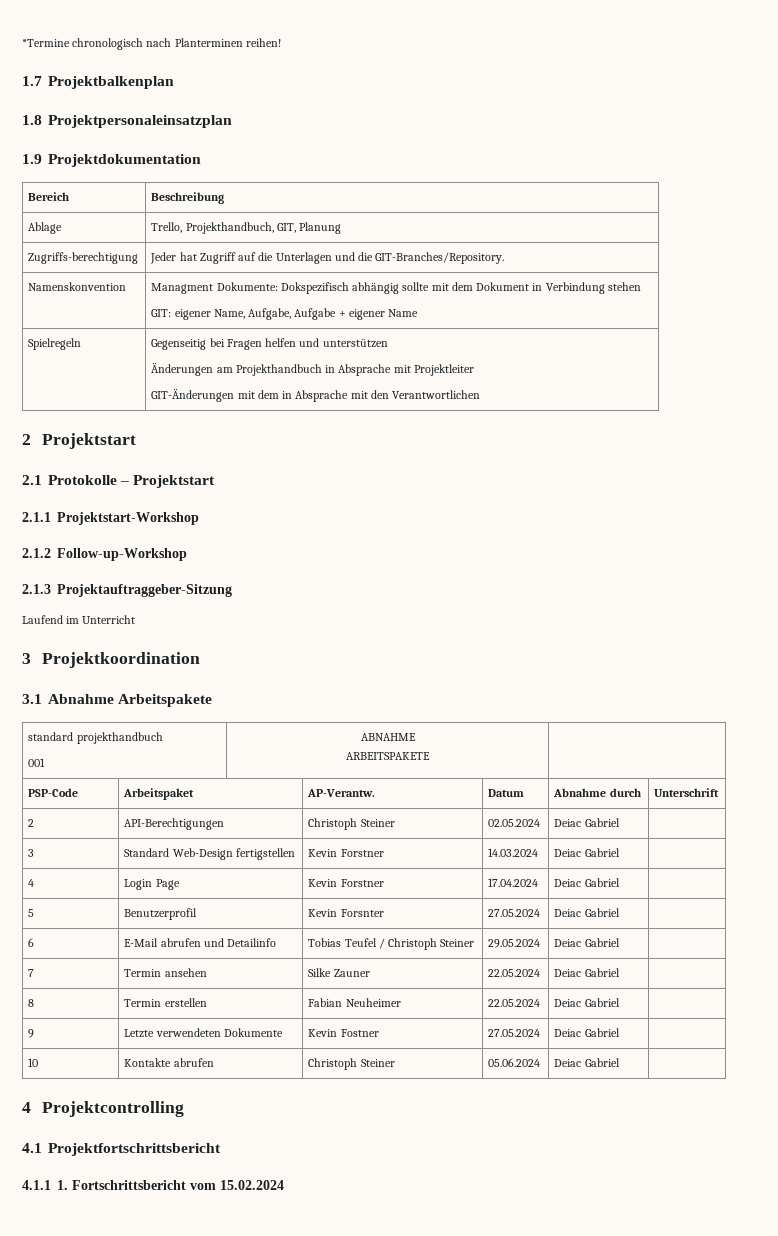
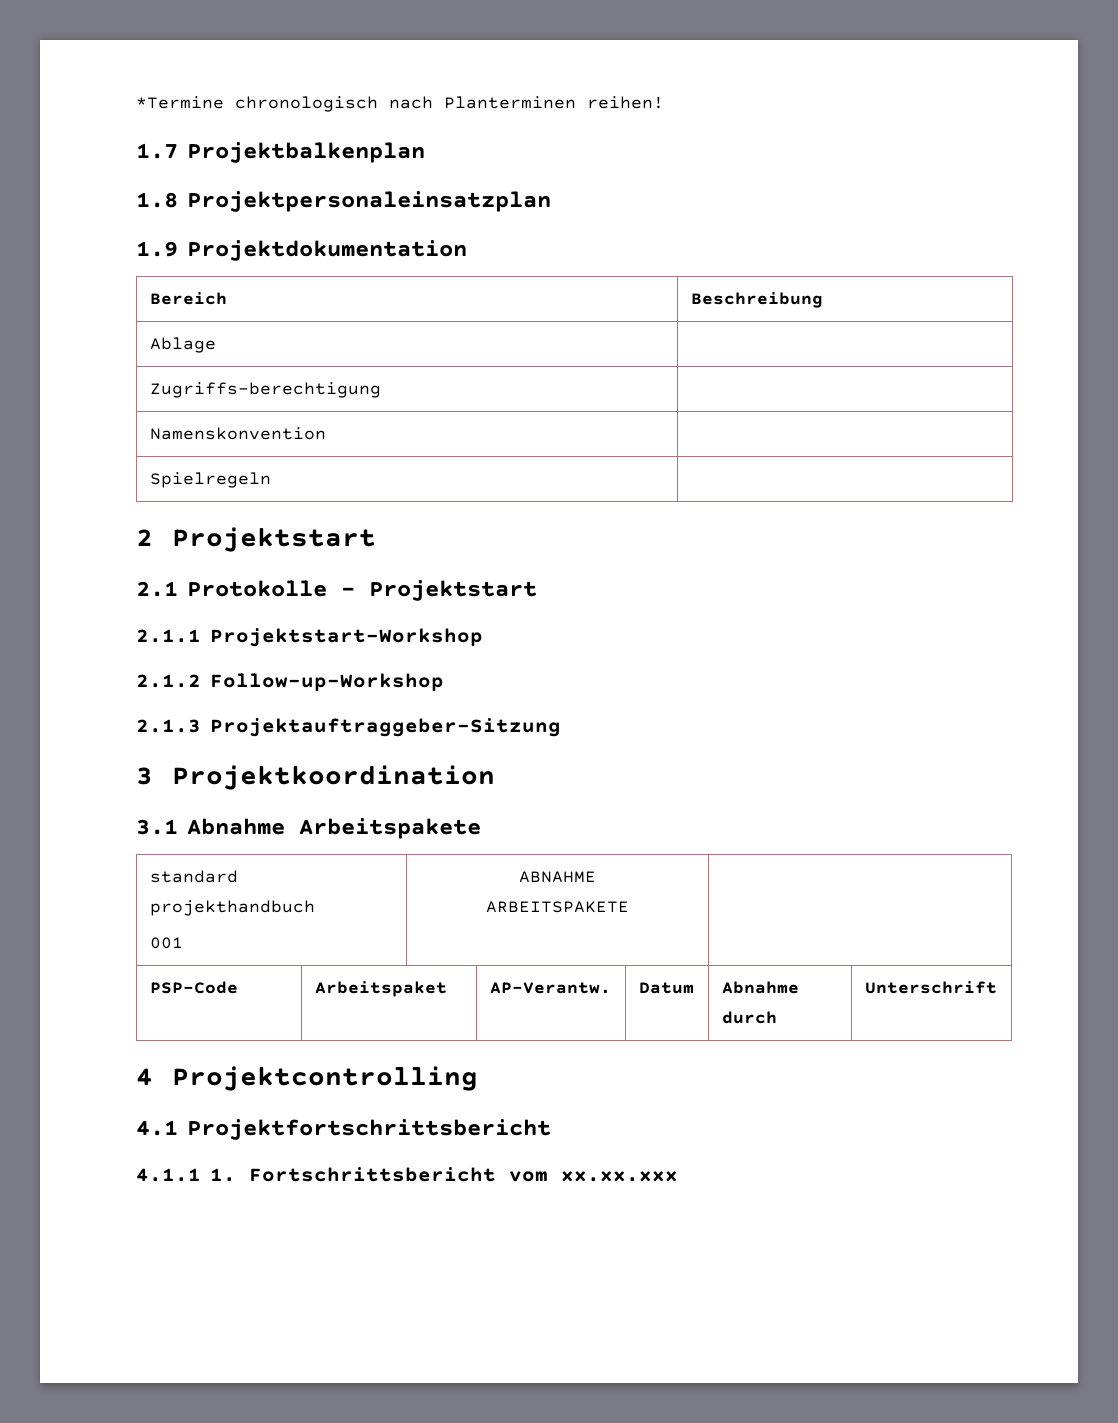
[151,222,342,234] [28,252,139,264] [150,252,505,264] [28,282,127,291] [151,282,641,294] [151,308,419,320] [28,338,82,350] [151,338,388,350] [151,362,474,376] [151,388,481,402] Trello, Projekthandbuch, GIT, Planung // Zugriffs-berechtigung | Jeder hat Zugriff auf die Unterlagen und die GIT-Branches/Repository. // Namenskonvention | Managment Dokumente: Dokspezifisch abhängig sollte mit dem Dokument in Verbindung stehen // GIT: eigener Name, Aufgabe, Aufgabe + eigener Name // Spielregeln | Gegenseitig bei Fragen helfen und unterstützen // Änderungen am Projekthandbuch in Absprache mit Projektleiter // GIT-Änderungen mit dem in Absprache mit den Verantwortlichen -> [149,382,381,398] [149,427,326,440] [149,472,271,488] // Zugriffs-berechtigung | // Namenskonvention | // Spielregeln |
[22,615,136,624] // Laufend im Unterricht -> (561, 727) none
[28,819,35,827] [124,818,225,830] [308,818,395,830] [488,819,541,827] [554,818,620,827] [28,849,35,857] [124,848,295,860] [308,849,384,857] [488,848,539,857] [554,848,620,857] [28,879,35,887] [124,879,180,890] [308,879,384,887] [488,878,539,887] [554,878,620,887] [28,909,35,917] [124,908,198,920] [308,909,384,917] [488,909,541,917] [554,908,620,917] [28,938,35,947] [124,938,277,947] [308,938,475,950] [488,939,541,948] [554,938,620,947] [28,969,35,977] [124,968,207,977] [308,968,370,977] [488,969,541,977] [554,968,620,977] [28,999,35,1007] [124,998,207,1007] [308,998,401,1007] [488,999,541,1007] [554,998,620,1007] [28,1029,35,1038] [124,1028,283,1038] [308,1029,379,1037] [488,1029,541,1037] [554,1028,620,1037] [28,1058,39,1067] [124,1058,214,1067] [308,1058,395,1070] [488,1058,541,1067] [554,1058,620,1067] // 2 | API-Berechtigungen | Christoph Steiner | 02.05.2024 | Deiac Gabriel | // 3 | Standard Web-Design fertigstellen | Kevin Forstner | 14.03.2024 | Deiac Gabriel | // 4 | Login Page | Kevin Forstner | 17.04.2024 | Deiac Gabriel | // 5 | Benutzerprofil | Kevin Forsnter | 27.05.2024 | Deiac Gabriel | // 6 | E-Mail abrufen und Detailinfo | Tobias Teufel / Christoph Steiner | 29.05.2024 | Deiac Gabriel | // 7 | Termin ansehen | Silke Zauner | 22.05.2024 | Deiac Gabriel | // 8 | Termin erstellen | Fabian Neuheimer | 22.05.2024 | Deiac Gabriel | // 9 | Letzte verwendeten Dokumente | Kevin Fostner | 27.05.2024 | Deiac Gabriel | // 10 | Kontakte abrufen | Christoph Steiner | 05.06.2024 | Deiac Gabriel | -> (997, 987) none
[220,1180,284,1190] 15.02.2024 -> [561,1171,678,1182] xx.xx.xxx

